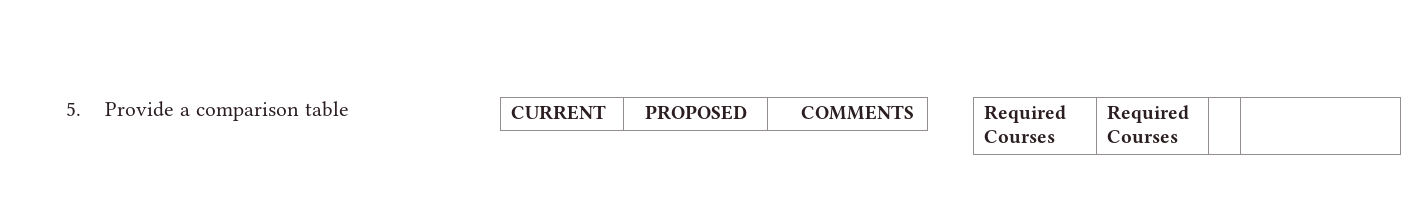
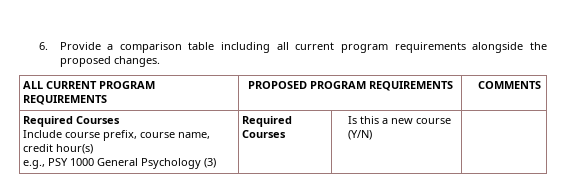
[66,102,82,116] 5. -> [39,42,49,50] 6.
(349, 109) // -> [221,42,547,53] [59,56,160,67] [23,81,44,89] including all current program requirements alongside the proposed changes. // ALL
(606, 112) none -> [99,81,156,89] [23,95,108,105] PROGRAM REQUIREMENTS
(747, 112) none -> [309,81,453,91] PROGRAM REQUIREMENTS
[1106,105,1189,123] [1106,130,1178,144] | Required Courses | -> [23,130,211,141] [23,144,94,154] [23,158,217,169] [242,116,293,127] [242,130,287,138] [347,116,451,124] [347,130,372,140] // Include course prefix, course name, credit hour(s) // e.g., PSY 1000 General Psychology (3) | Required Courses | Is this a new course (Y/N)

